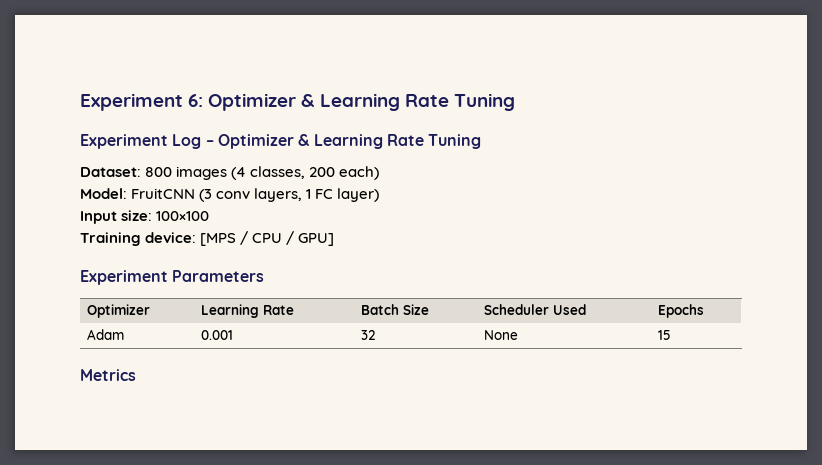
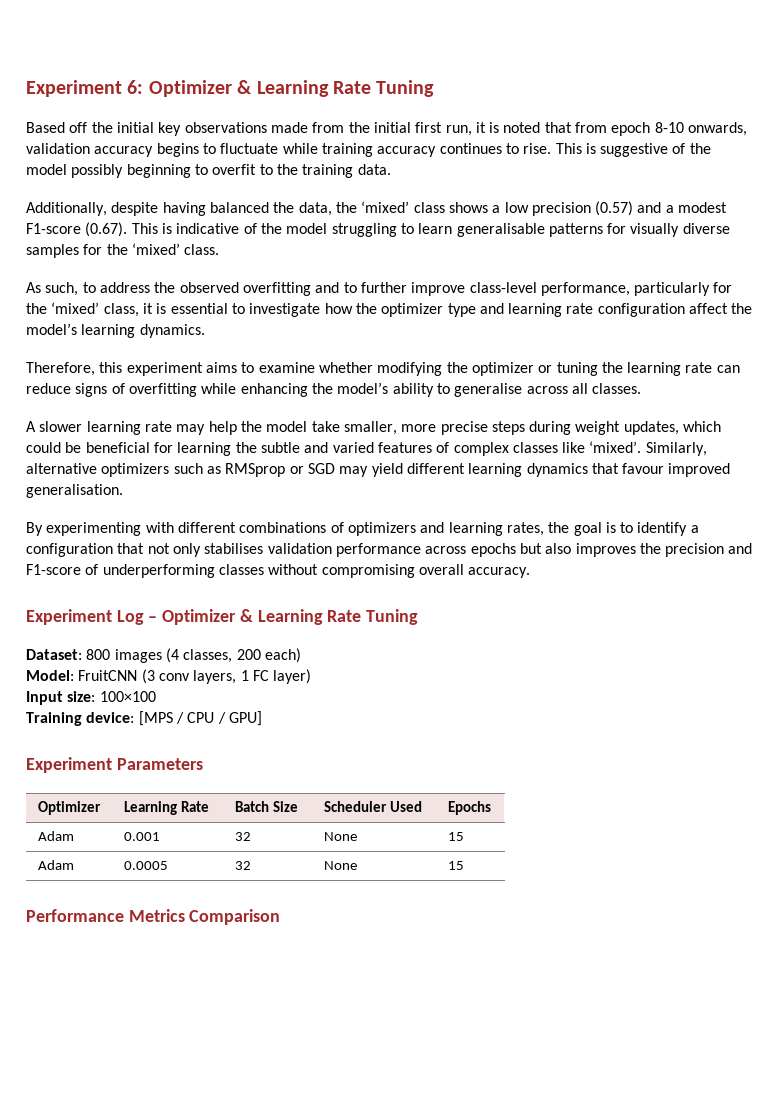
(515, 102) none -> [26,122,748,136] [26,143,711,157] [26,164,391,178] [26,201,728,216] [26,222,730,237] [26,243,220,258] [26,282,733,296] [26,302,753,317] [26,323,205,338] [26,362,740,376] [26,382,642,397] [26,421,722,435] [26,441,707,456] [26,463,731,477] [26,484,123,498] [26,522,699,536] [26,543,753,557] [26,564,531,578] // Based off the initial key observations made from the initial first run, it is noted that from epoch 8-10 onwards, validation accuracy begins to fluctuate while training accuracy continues to rise. This is suggestive of the model possibly beginning to overfit to the training data. // Additionally, despite having balanced the data, the ‘mixed’ class shows a low precision (0.57) and a modest F1-score (0.67). This is indicative of the model struggling to learn generalisable patterns for visually diverse samples for the ‘mixed’ class. // As such, to address the observed overfitting and to further improve class-level performance, particularly for the ‘mixed’ class, it is essential to investigate how the optimizer type and learning rate configuration affect the model’s learning dynamics. // Therefore, this experiment aims to examine whether modifying the optimizer or tuning the learning rate can reduce signs of overfitting while enhancing the model’s ability to generalise across all classes. // A slower learning rate may help the model take smaller, more precise steps during weight updates, which could be beneficial for learning the subtle and varied features of complex classes like ‘mixed’. Similarly, alternative optimizers such as RMSprop or SGD may yield different learning dynamics that favour improved generalisation. // By experimenting with different combinations of optimizers and learning rates, the goal is to identify a configuration that not only stabilises validation performance across epochs but also improves the precision and F1-score of underperforming classes without compromising overall accuracy.
[80,369,136,381] // Metrics -> [37,860,74,870] [123,861,168,870] [234,861,251,870] [323,861,357,870] [447,861,464,870] [26,909,281,925] // Adam | 0.0005 | 32 | None | 15 // Performance Metrics Comparison

